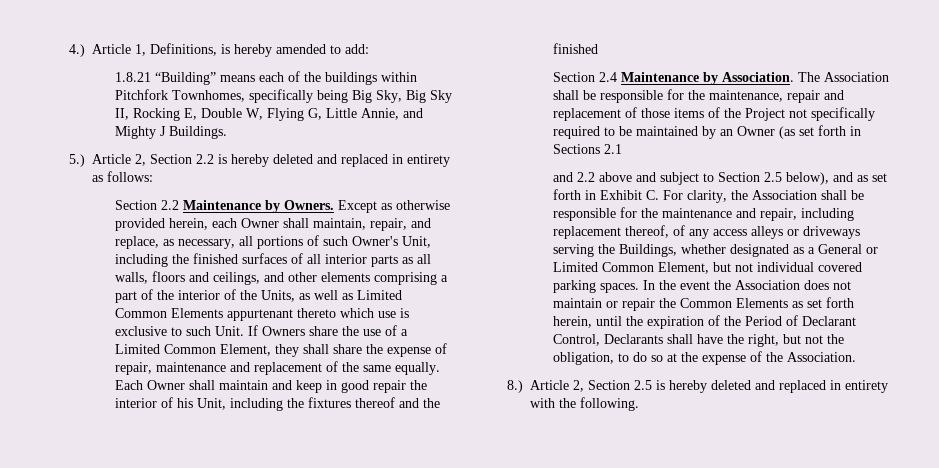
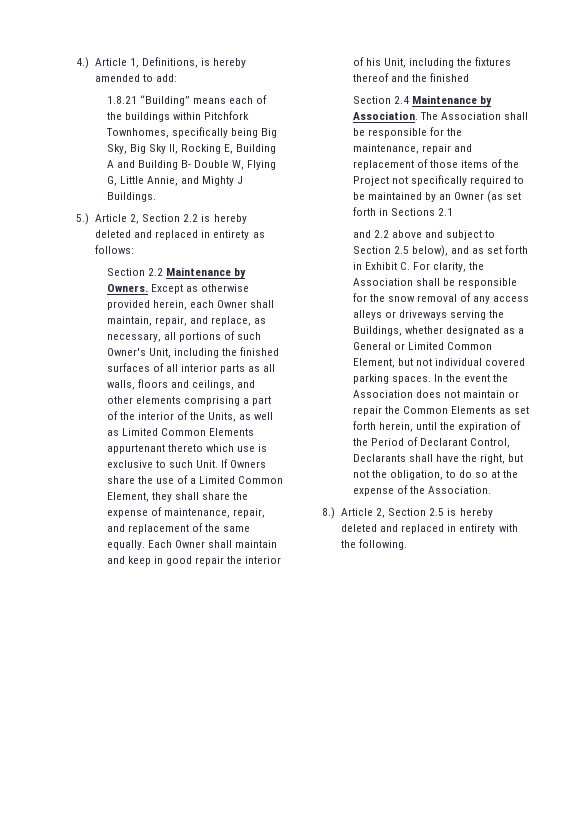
(198, 114) none -> [236,144,277,154] [106,160,192,170] Building A and Building B-
[115,362,227,375] repair, maintenance -> [163,508,266,518] maintenance, repair,
[662,208,855,221] [553,225,670,239] maintenance and repair, including replacement thereof, -> [387,294,458,302] snow removal

